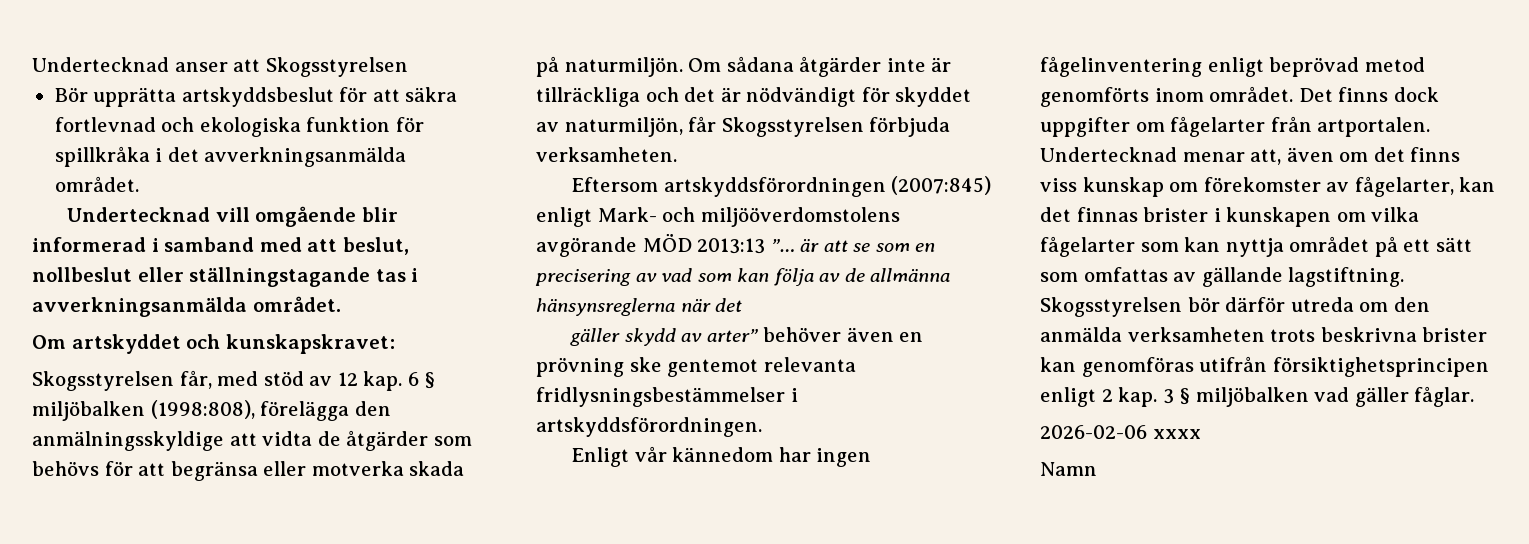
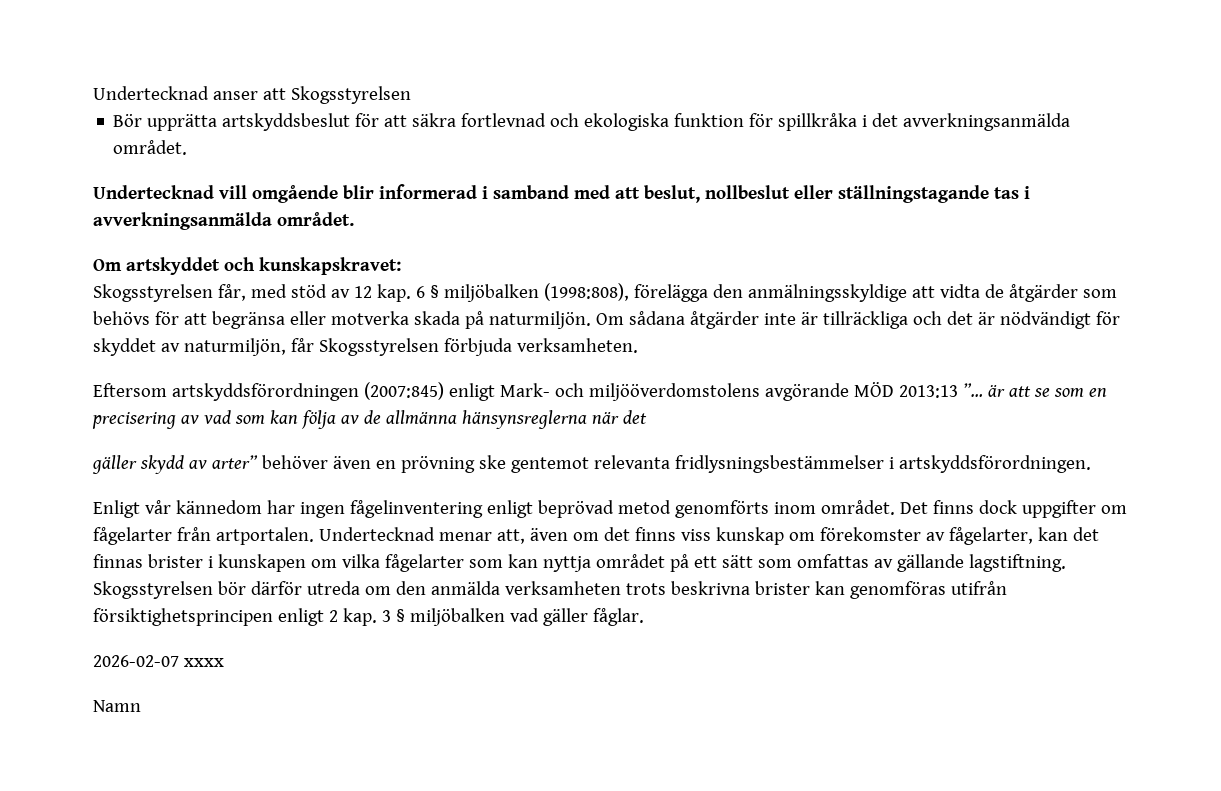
[1040,425,1147,439] 2026-02-06 -> [93,655,179,667] 2026-02-07

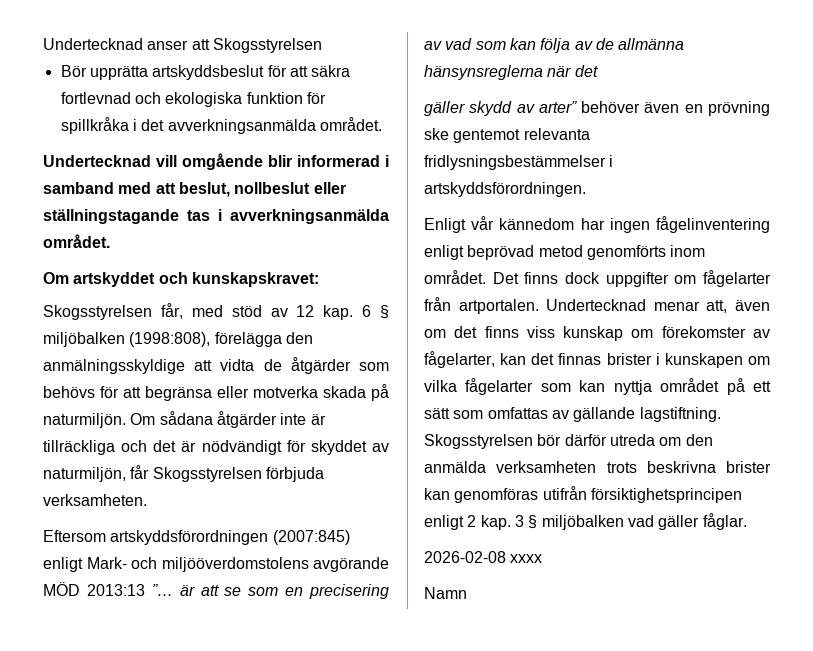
[93,655,179,667] 2026-02-07 -> [424,551,506,563] 2026-02-08

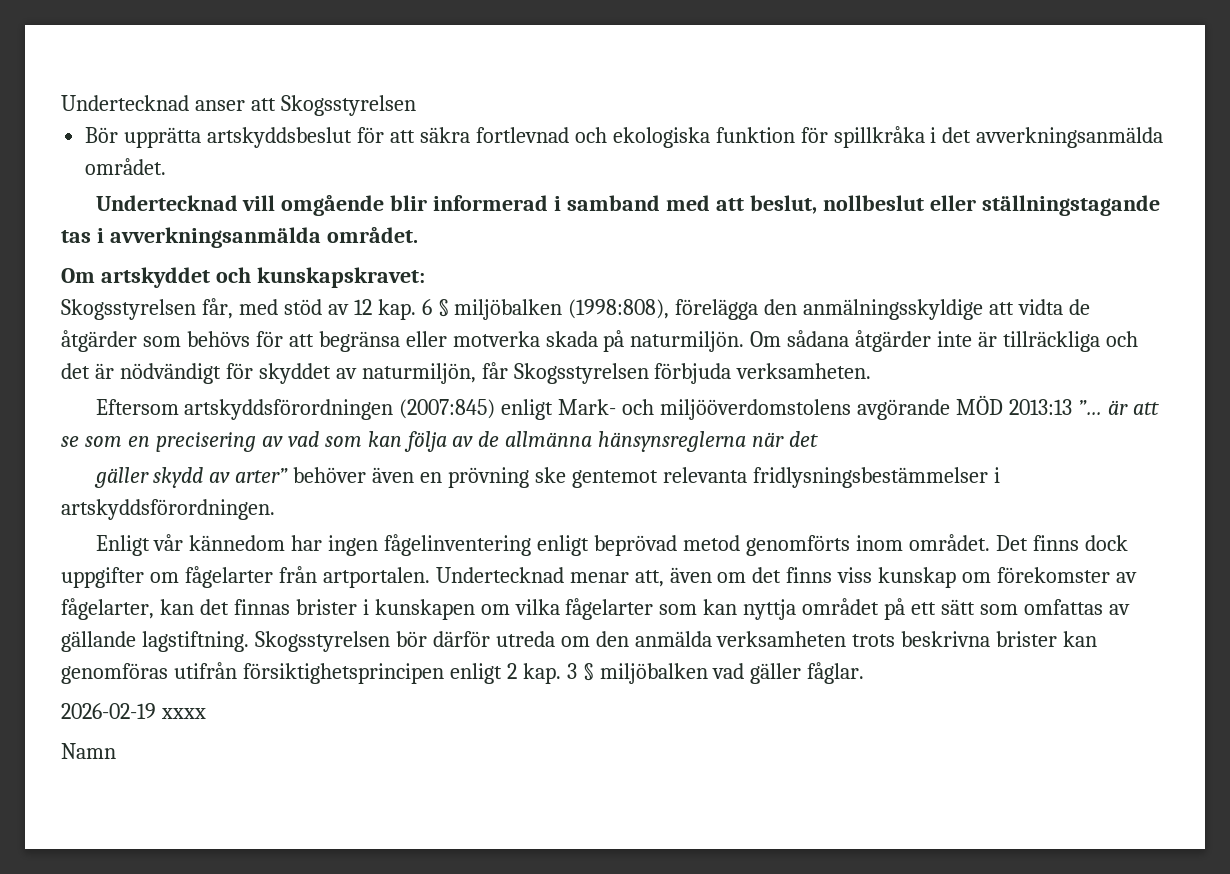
[424,551,506,563] 2026-02-08 -> [61,703,156,719] 2026-02-19

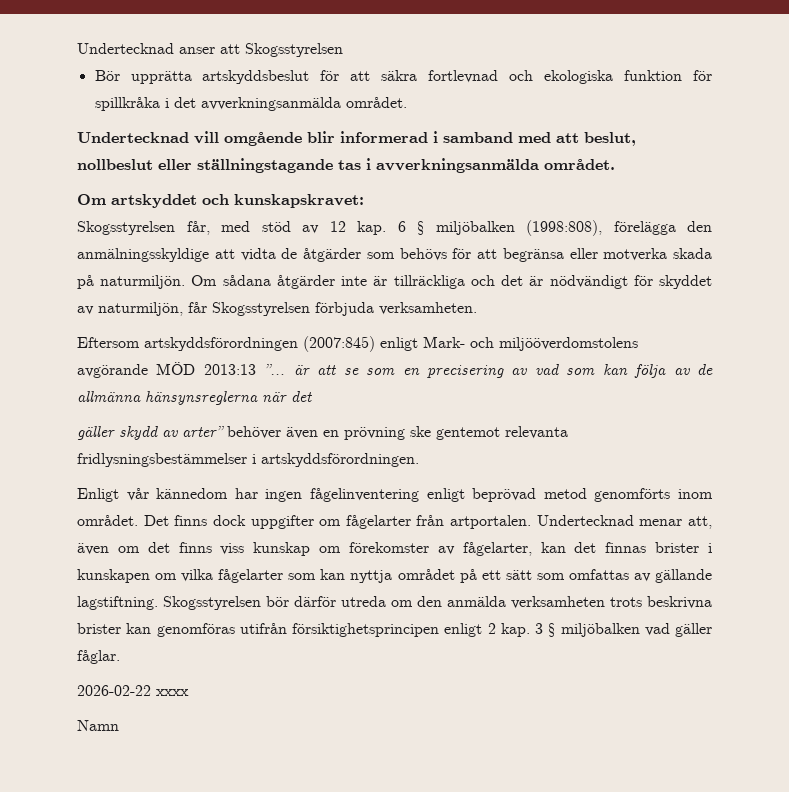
[61,703,156,719] 2026-02-19 -> [77,685,151,696] 2026-02-22

